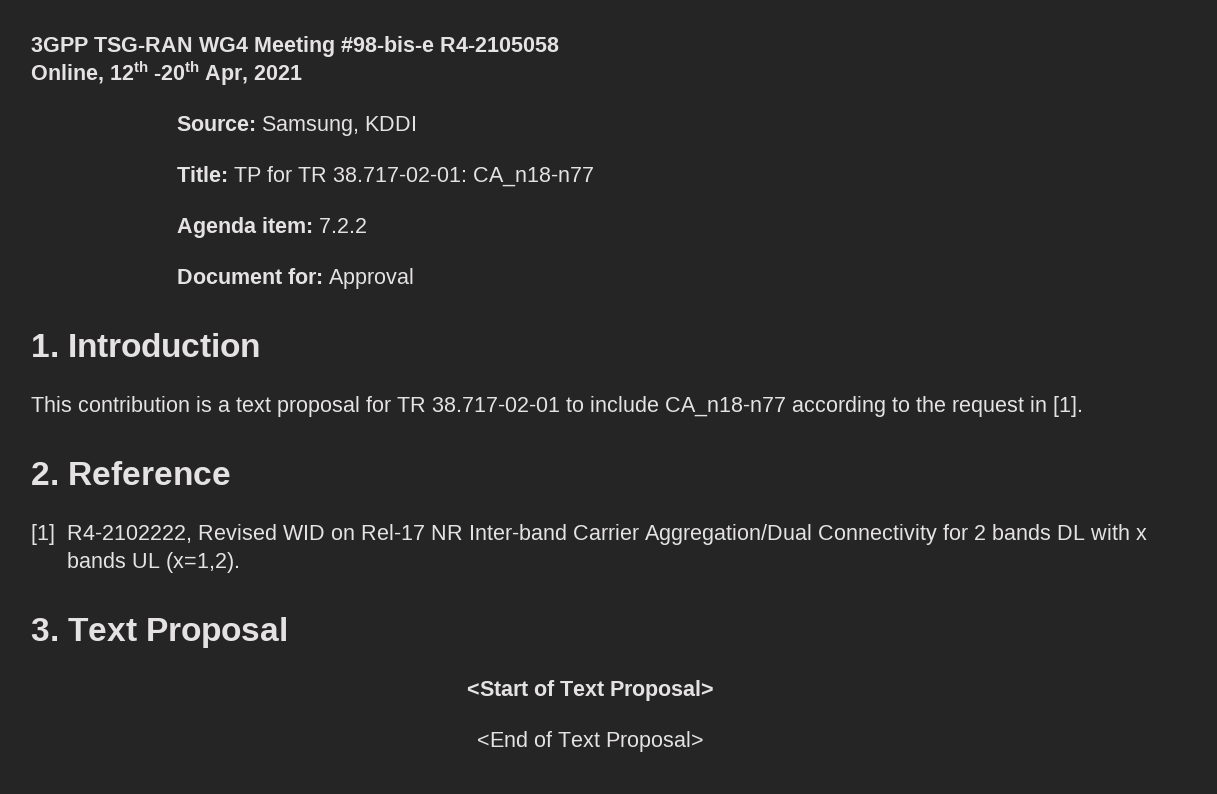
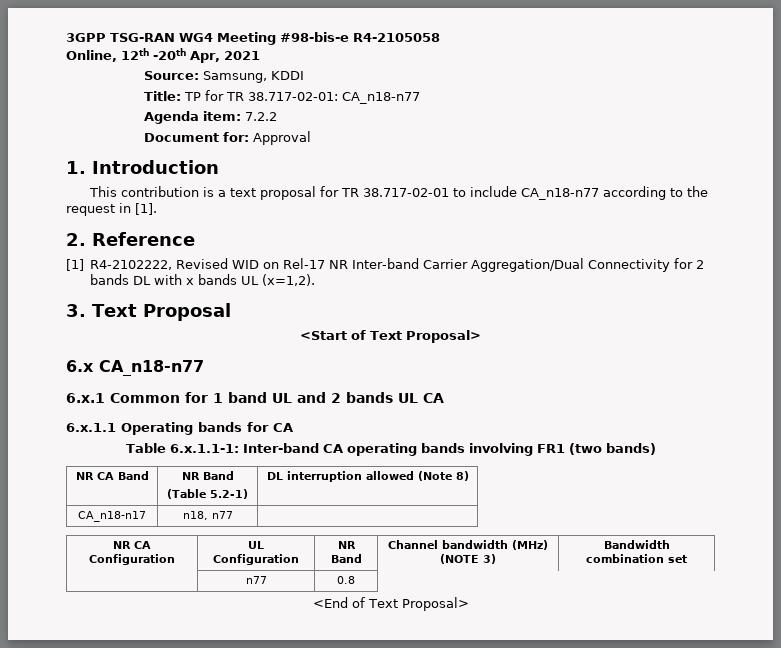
(714, 690) none -> [66,360,204,376] [66,392,444,403] [66,422,293,435] [125,443,656,456] [75,471,149,480] [181,471,234,480] [167,489,248,499] [266,471,469,482] [78,511,146,522] [182,511,233,520] [113,541,151,549] [89,554,175,565] [248,541,264,549] [213,554,299,565] [337,541,356,549] [330,554,362,563] [388,540,548,550] [440,554,496,564] [603,540,670,549] [586,554,687,563] [245,576,267,584] [337,576,355,584] // 6.x CA_n18-n77 // 6.x.1 Common for 1 band UL and 2 bands UL CA // 6.x.1.1 Operating bands for CA // Table 6.x.1.1-1: Inter-band CA operating bands involving FR1 (two bands) // NR CA Band | NR Band // (Table 5.2-1) | DL interruption allowed (Note 8) // CA_n18-n17 | n18, n77 | // NR CA Configuration | UL Configuration | NR Band | Channel bandwidth (MHz) (NOTE 3) | Bandwidth combination set // | n77 | 0.8

